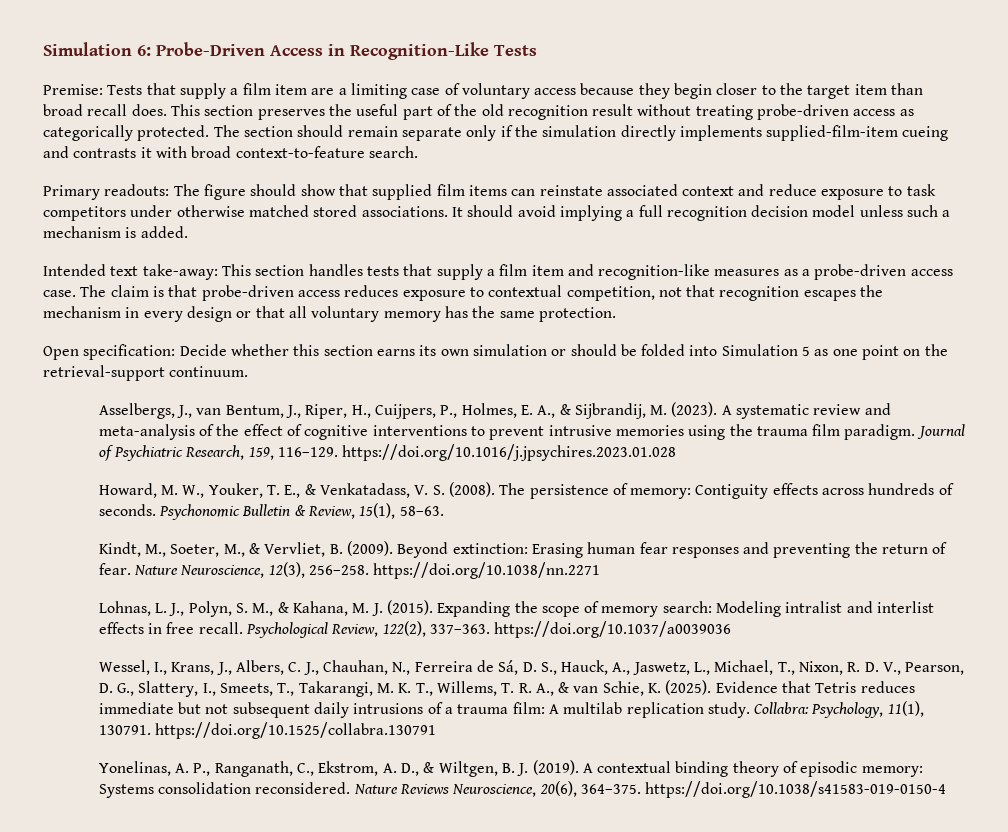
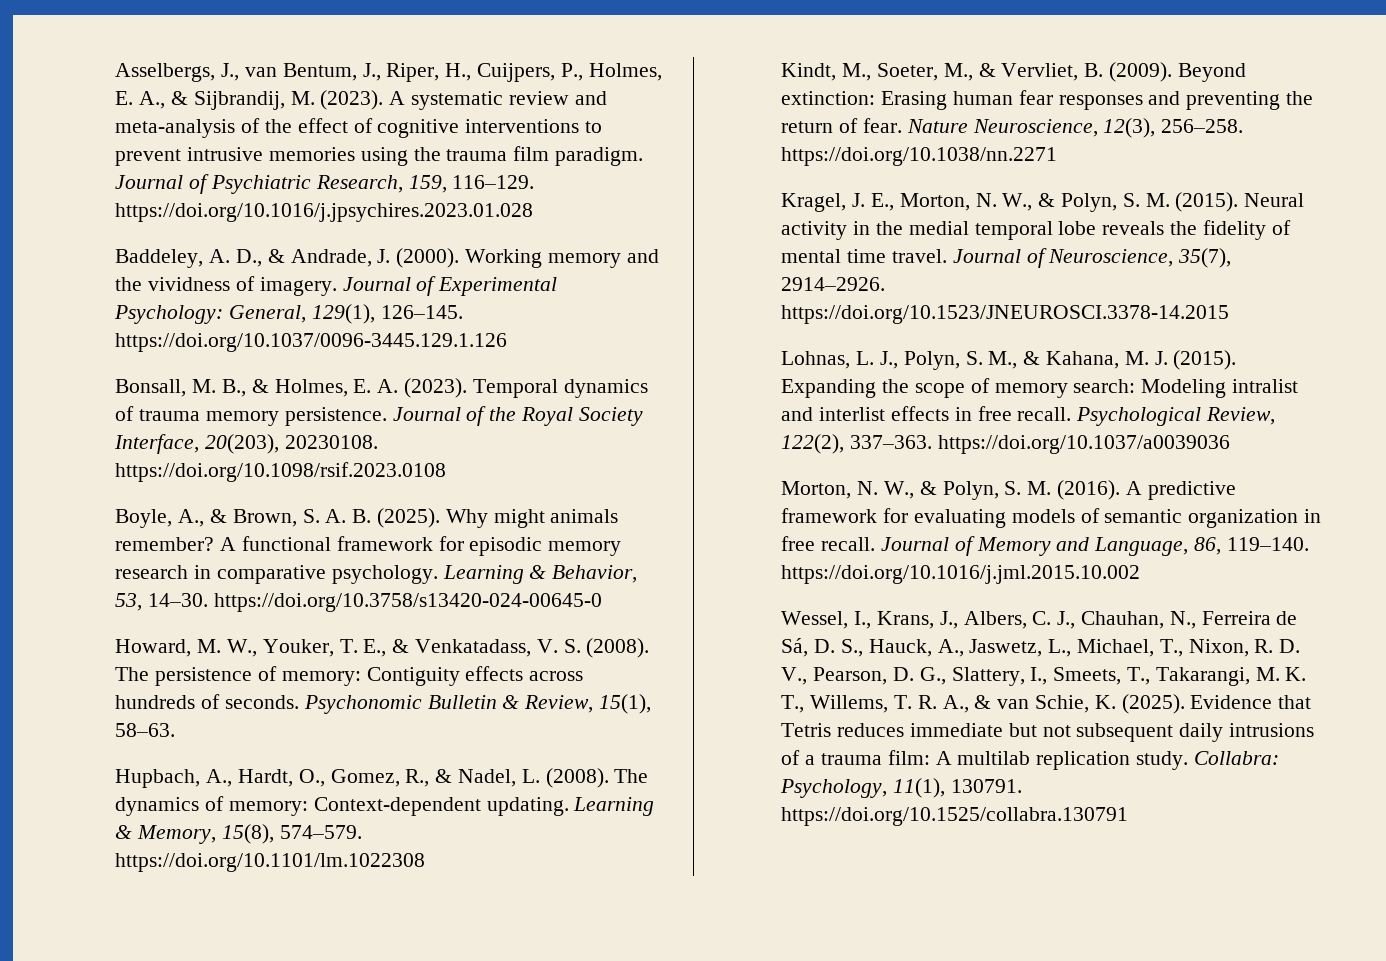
[43,42,537,60] [43,83,924,99] [43,104,914,120] [43,125,949,141] [43,146,418,158] [43,184,936,200] [43,205,951,221] [43,226,188,238] [43,264,953,280] [43,285,884,301] [43,306,616,322] [43,344,948,360] [43,365,249,381] Simulation 6: Probe-Driven Access in Recognition-Like Tests // Premise: Tests that supply a film item are a limiting case of voluntary access because they begin closer to the target item than broad recall does. This section preserves the useful part of the old recognition result without treating probe-driven access as categorically protected. The section should remain separate only if the simulation directly implements supplied-film-item cueing and contrasts it with broad context-to-feature search. // Primary readouts: The figure should show that supplied film items can reinstate associated context and reduce exposure to task competitors under otherwise matched stored associations. It should avoid implying a full recognition decision model unless such a mechanism is added. // Intended text take-away: This section handles tests that supply a film item and recognition-like measures as a probe-driven access case. The claim is that probe-driven access reduces exposure to contextual competition, not that recognition escapes the mechanism in every design or that all voluntary memory has the same protection. // Open specification: Decide whether this section earns its own simulation or should be folded into Simulation 5 as one point on the retrieval-support continuum. // -> (115, 72) none
(677, 452) none -> [115,248,659,268] [115,276,558,296] [114,304,463,324] [115,333,508,352] [115,378,648,398] [115,406,643,426] [114,434,379,454] [115,462,447,482] [115,508,619,528] [115,536,622,556] [115,565,638,584] [115,593,603,612] // Baddeley, A. D., & Andrade, J. (2000). Working memory and the vividness of imagery. Journal of Experimental Psychology: General, 129(1), 126–145. https://doi.org/10.1037/0096-3445.129.1.126 // Bonsall, M. B., & Holmes, E. A. (2023). Temporal dynamics of trauma memory persistence. Journal of the Royal Society Interface, 20(203), 20230108. https://doi.org/10.1098/rsif.2023.0108 // Boyle, A., & Brown, S. A. B. (2025). Why might animals remember? A functional framework for episodic memory research in comparative psychology. Learning & Behavior, 53, 14–30. https://doi.org/10.3758/s13420-024-00645-0
(444, 511) none -> [115,768,649,788] [115,796,655,816] [115,824,362,844] [115,853,426,872] // Hupbach, A., Hardt, O., Gomez, R., & Nadel, L. (2008). The dynamics of memory: Context-dependent updating. Learning & Memory, 15(8), 574–579. https://doi.org/10.1101/lm.1022308
(601, 570) none -> [781,192,1305,212] [781,220,1291,240] [781,248,1232,268] [781,277,886,291] [781,305,1230,324] // Kragel, J. E., Morton, N. W., & Polyn, S. M. (2015). Neural activity in the medial temporal lobe reveals the fidelity of mental time travel. Journal of Neuroscience, 35(7), 2914–2926. https://doi.org/10.1523/JNEUROSCI.3378-14.2015
(732, 629) none -> [781,480,1236,500] [781,508,1322,528] [781,536,1309,556] [781,565,1141,584] // Morton, N. W., & Polyn, S. M. (2016). A predictive framework for evaluating models of semantic organization in free recall. Journal of Memory and Language, 86, 119–140. https://doi.org/10.1016/j.jml.2015.10.002
[98,760,923,777] [98,781,947,798] // Yonelinas, A. P., Ranganath, C., Ekstrom, A. D., & Wiltgen, B. J. (2019). A contextual binding theory of episodic memory: Systems consolidation reconsidered. Nature Reviews Neuroscience, 20(6), 364–375. https://doi.org/10.1038/s41583-019-0150-4 -> (1129, 816) none

